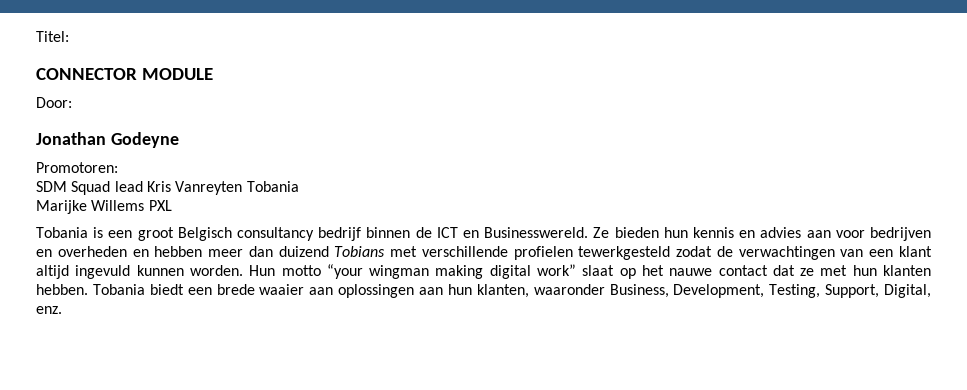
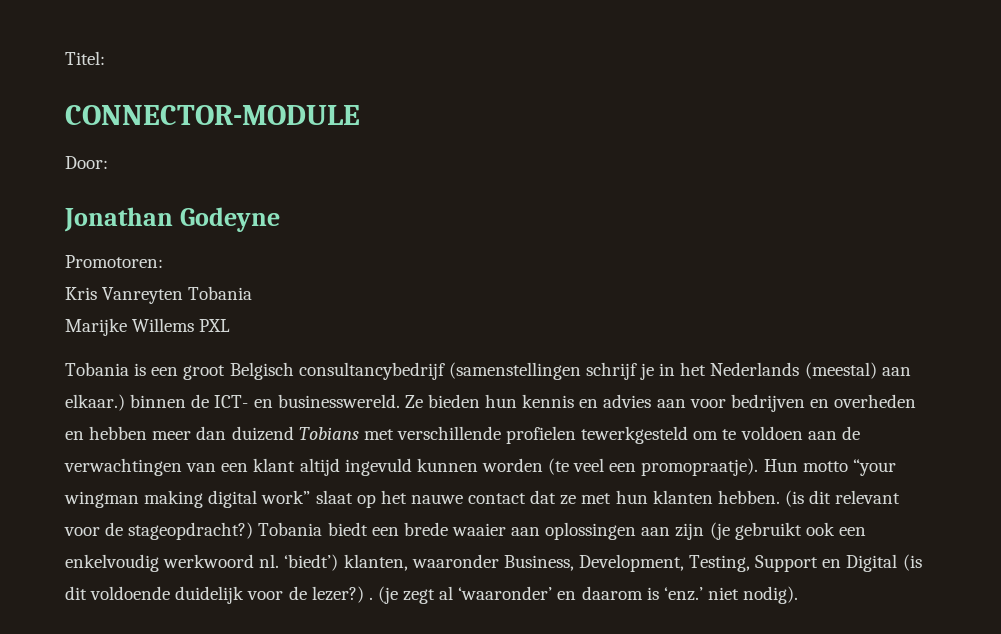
[36,68,213,80] CONNECTOR MODULE -> [65,105,360,125] CONNECTOR-MODULE
[36,181,143,195] SDM Squad lead -> (163, 261) none
[237,227,589,241] consultancy bedrijf binnen de ICT en Businesswereld. -> [298,362,911,380] [65,394,400,411] consultancybedrijf (samenstellingen schrijf je in het Nederlands (meestal) aan elkaar.) binnen de ICT- en businesswereld.
[676,246,713,257] zodat -> [693,426,837,440] om te voldoen aan
[189,265,243,276] worden. -> [481,458,759,476] worden (te veel een promopraatje).
(88, 289) none -> [784,490,901,507] [64,522,254,540] (is dit relevant voor de stageopdracht?)
[447,284,472,295] hun -> [675,522,866,540] [65,554,339,572] zijn (je gebruikt ook een enkelvoudig werkwoord nl. ‘biedt’)
[825,284,931,298] [36,306,62,314] Support, Digital, enz. -> [755,554,922,572] [65,586,799,604] Support en Digital (is dit voldoende duidelijk voor de lezer?) . (je zegt al ‘waaronder’ en daarom is ‘enz.’ niet nodig).

